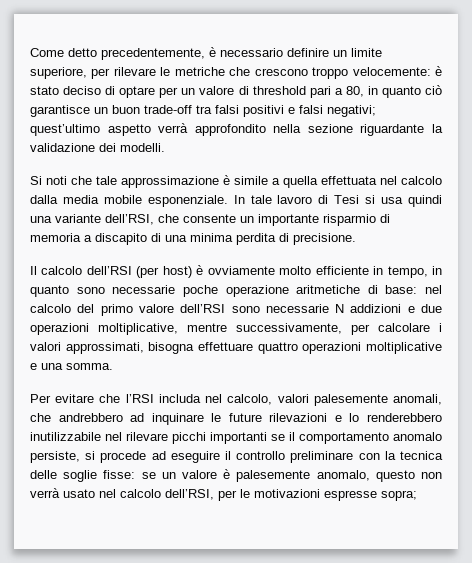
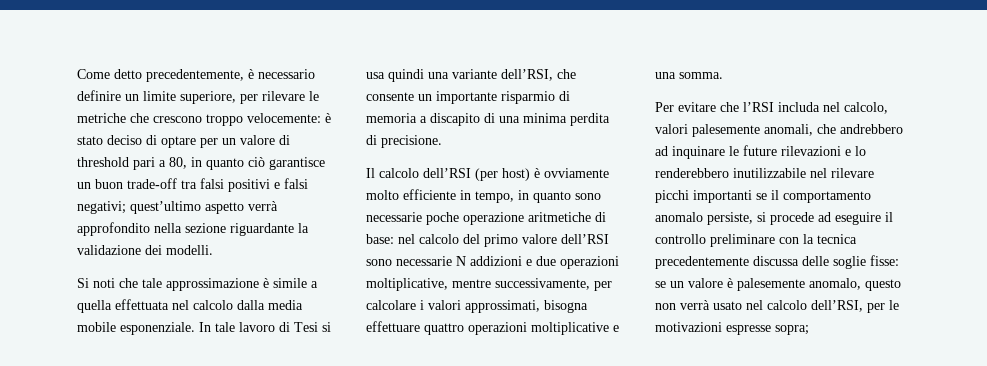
(443, 455) none -> [655,256,799,269] precedentemente discussa

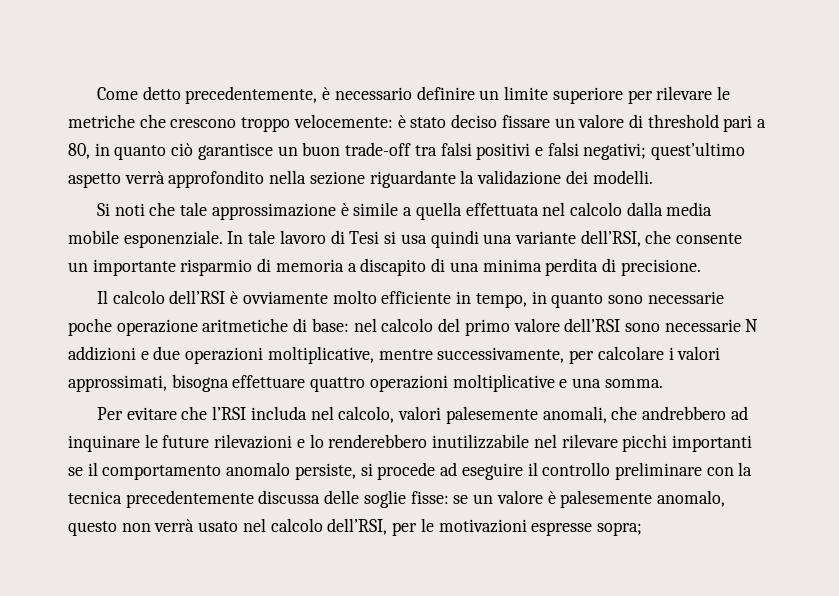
[180,91,236,104] superiore, -> [552,87,623,104] superiore
[146,135,218,148] di optare per -> [501,115,550,128] fissare
[475,168,530,181] (per host) -> (226, 297) none

